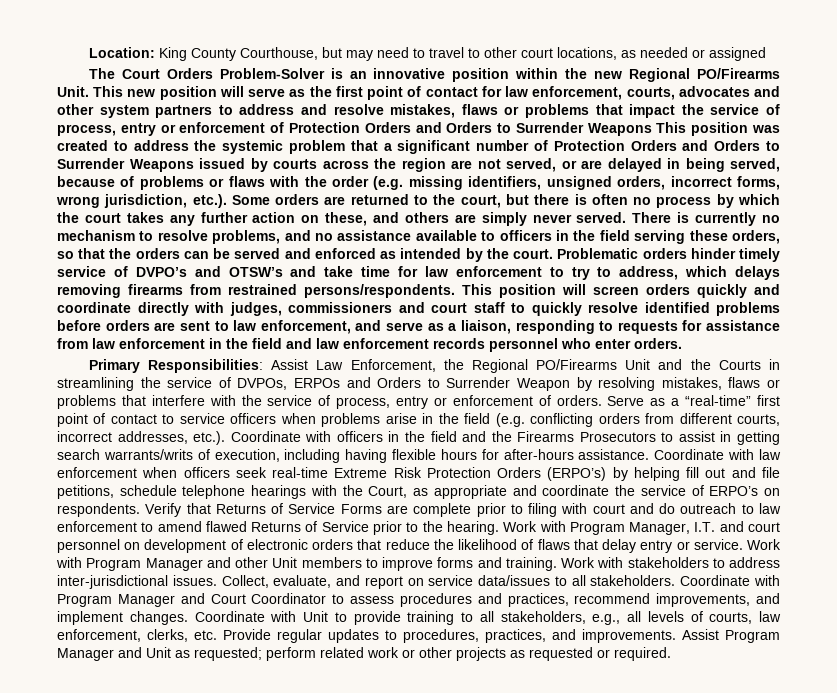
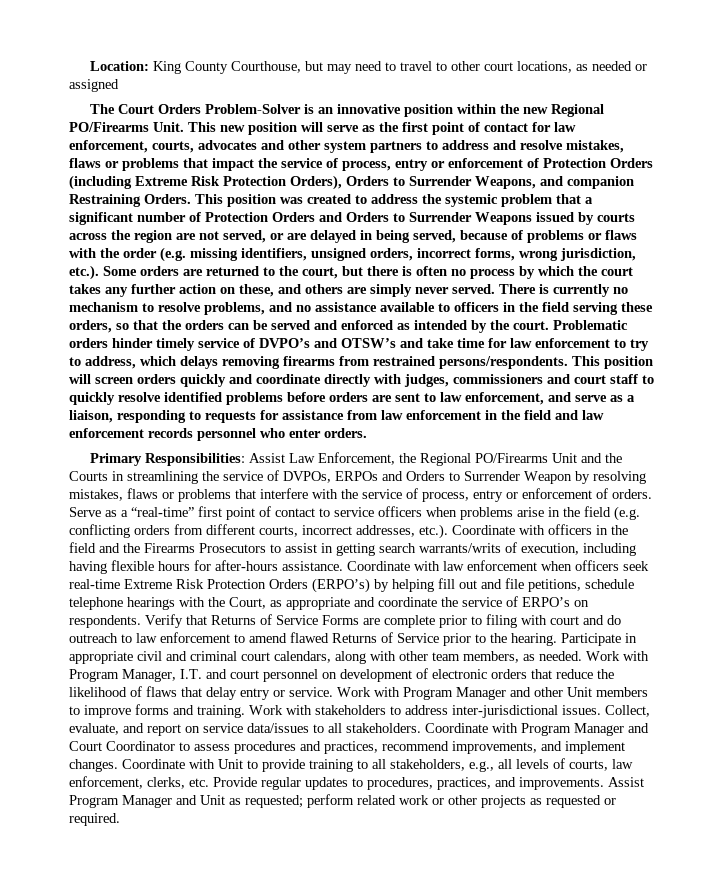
[415,122,652,136] and Orders to Surrender Weapons -> [69,175,634,190] [69,194,191,207] (including Extreme Risk Protection Orders), Orders to Surrender Weapons, and companion Restraining Orders.
(499, 528) none -> [561,633,637,646] [69,651,582,664] Participate in appropriate civil and criminal court calendars, along with other team members, as needed.

